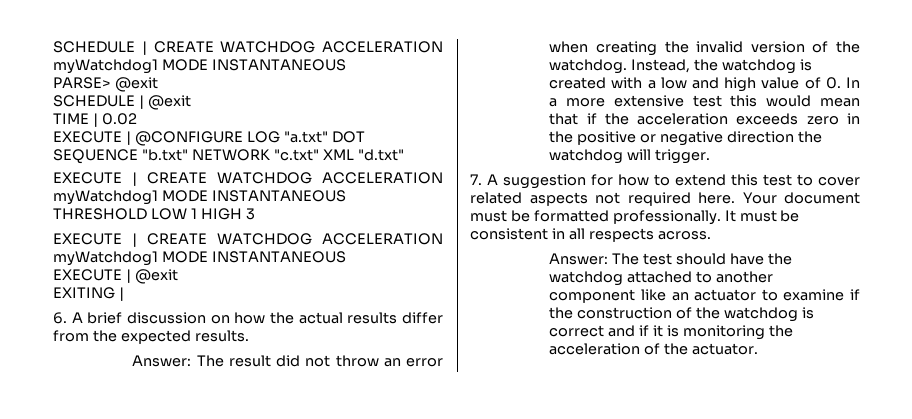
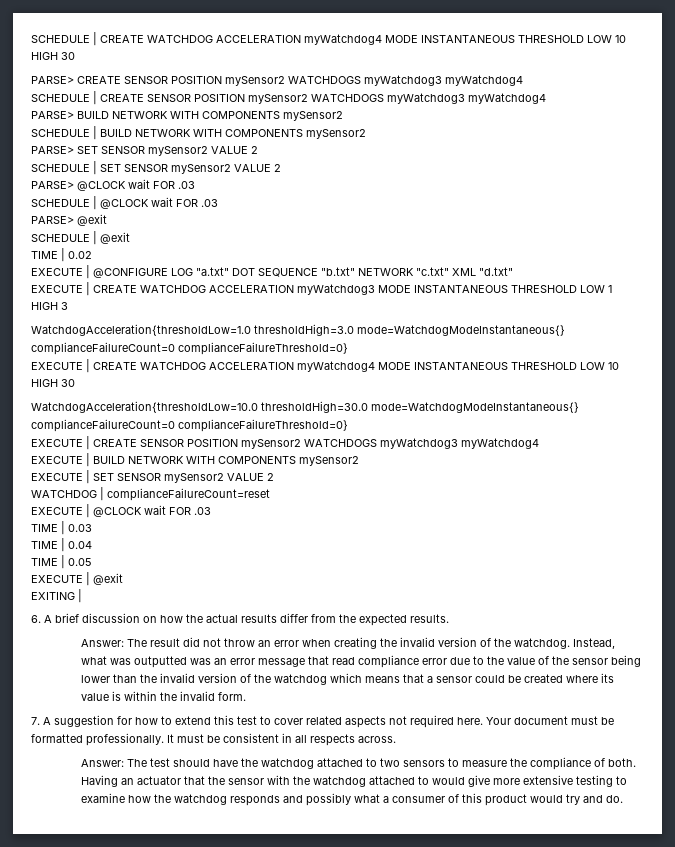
[53,59,346,74] myWatchdog1 MODE INSTANTANEOUS -> [304,34,626,45] [31,52,75,60] [31,75,523,86] [31,91,546,105] [31,111,343,121] [31,126,366,140] [31,146,258,156] [31,161,281,175] [31,179,195,191] [31,196,218,210] myWatchdog4 MODE INSTANTANEOUS THRESHOLD LOW 10 HIGH 30 // PARSE> CREATE SENSOR POSITION mySensor2 WATCHDOGS myWatchdog3 myWatchdog4 // SCHEDULE | CREATE SENSOR POSITION mySensor2 WATCHDOGS myWatchdog3 myWatchdog4 // PARSE> BUILD NETWORK WITH COMPONENTS mySensor2 // SCHEDULE | BUILD NETWORK WITH COMPONENTS mySensor2 // PARSE> SET SENSOR mySensor2 VALUE 2 // SCHEDULE | SET SENSOR mySensor2 VALUE 2 // PARSE> @CLOCK wait FOR .03 // SCHEDULE | @CLOCK wait FOR .03
[53,190,158,205] myWatchdog1 -> [297,284,375,295] myWatchdog3
[53,233,443,247] [53,251,346,266] // EXECUTE | CREATE WATCHDOG ACCELERATION myWatchdog1 MODE INSTANTANEOUS -> [31,324,565,336] [31,342,348,355] [31,359,619,373] [31,379,75,387] [31,401,579,413] [31,419,348,432] [31,436,539,450] [31,453,359,467] [31,470,274,484] [31,487,270,501] [31,504,211,518] [31,521,92,535] [31,538,92,552] [31,555,92,569] // WatchdogAcceleration{thresholdLow=1.0 thresholdHigh=3.0 mode=WatchdogModeInstantaneous{} complianceFailureCount=0 complianceFailureThreshold=0} // EXECUTE | CREATE WATCHDOG ACCELERATION myWatchdog4 MODE INSTANTANEOUS THRESHOLD LOW 10 HIGH 30 // WatchdogAcceleration{thresholdLow=10.0 thresholdHigh=30.0 mode=WatchdogModeInstantaneous{} complianceFailureCount=0 complianceFailureThreshold=0} // EXECUTE | CREATE SENSOR POSITION mySensor2 WATCHDOGS myWatchdog3 myWatchdog4 // EXECUTE | BUILD NETWORK WITH COMPONENTS mySensor2 // EXECUTE | SET SENSOR mySensor2 VALUE 2 // WATCHDOG | complianceFailureCount=reset // EXECUTE | @CLOCK wait FOR .03 // TIME | 0.03 // TIME | 0.04 // TIME | 0.05
[694,59,812,74] [549,77,860,92] [549,95,860,107] [549,113,860,125] [549,131,822,146] [549,149,711,164] the watchdog is created with a low and high value of 0. In a more extensive test this would mean that if the acceleration exceeds zero in the positive or negative direction the watchdog will trigger. -> [80,655,641,668] [80,673,614,685] [80,691,246,701] what was outputted was an error message that read compliance error due to the value of the sensor being lower than the invalid version of the watchdog which means that a sensor could be created where its value is within the invalid form.
[716,271,774,283] [549,289,860,303] [549,307,814,322] [549,325,793,340] [549,343,759,355] another component like an actuator to examine if the construction of the watchdog is correct and if it is monitoring the acceleration of the actuator. -> [379,757,636,770] [80,775,627,787] [80,793,623,806] two sensors to measure the compliance of both. Having an actuator that the sensor with the watchdog attached to would give more extensive testing to examine how the watchdog responds and possibly what a consumer of this product would try and do.

